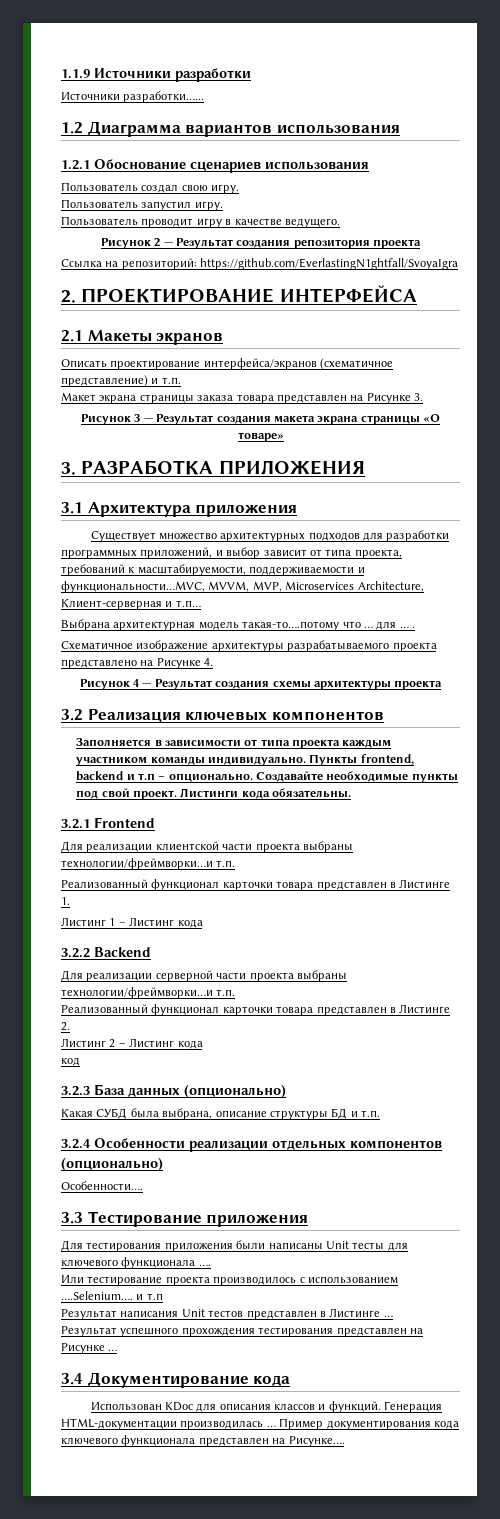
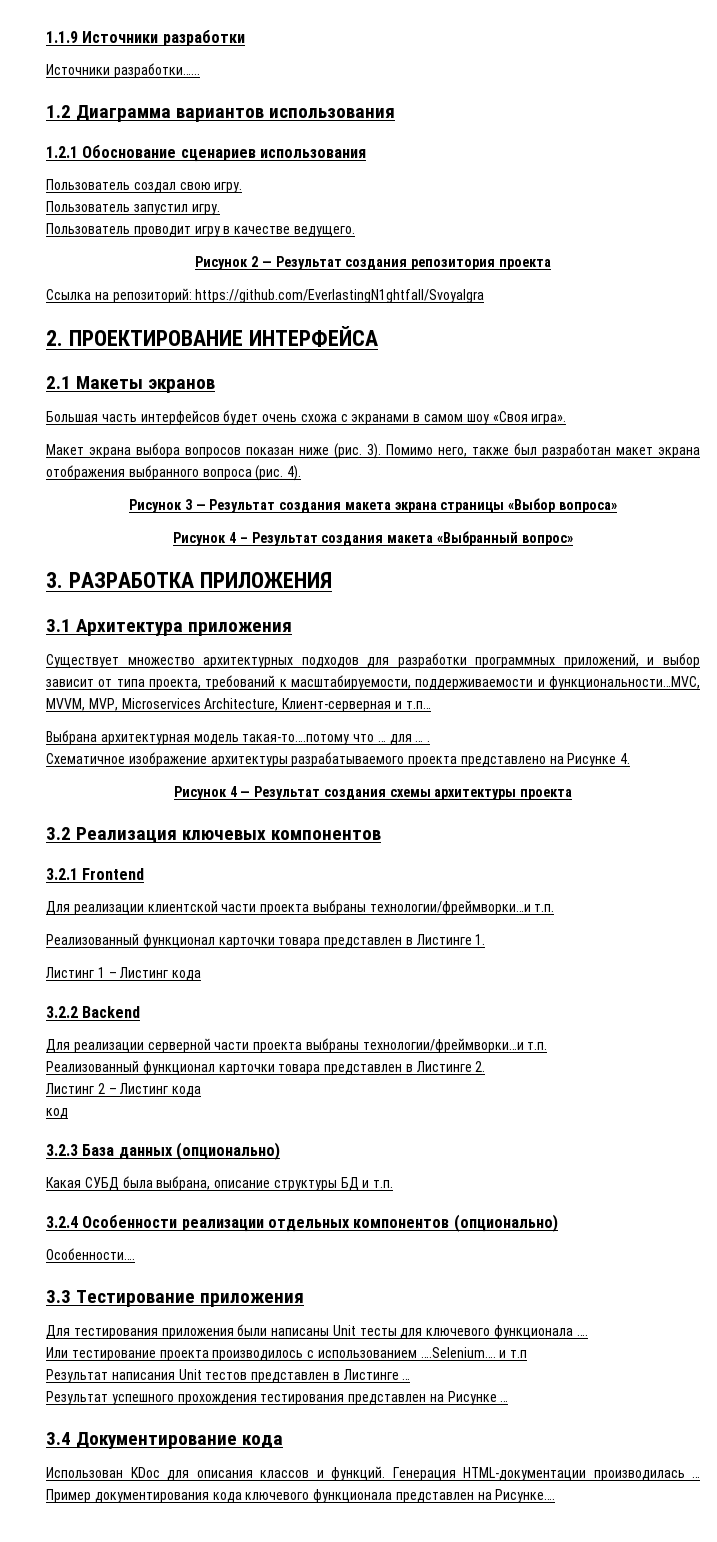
[61,358,394,370] [61,375,181,387] [61,392,423,404] Описать проектирование интерфейса/экранов (схематичное представление) и т.п. // Макет экрана страницы заказа товара представлен на Рисунке 3. -> [46,410,567,425] [46,443,700,459] [46,465,302,481] Большая часть интерфейсов будет очень схожа с экранами в самом шоу «Своя игра». // Макет экрана выбора вопросов показан ниже (рис. 3). Помимо него, также был разработан макет экрана отображения выбранного вопроса (рис. 4).
[423,414,440,422] [237,432,284,442] «О товаре» -> [508,498,618,513] [173,531,573,546] «Выбор вопроса» // Рисунок 4 – Результат создания макета «Выбранный вопрос»
[76,738,392,749] [76,754,414,766] [76,771,458,783] [76,788,352,800] // Заполняется в зависимости от типа проекта каждым участником команды индивидуально. Пункты frontend, backend и т.п – опционально. Создавайте необходимые пункты под свой проект. Листинги кода обязательны. -> (382, 835) none

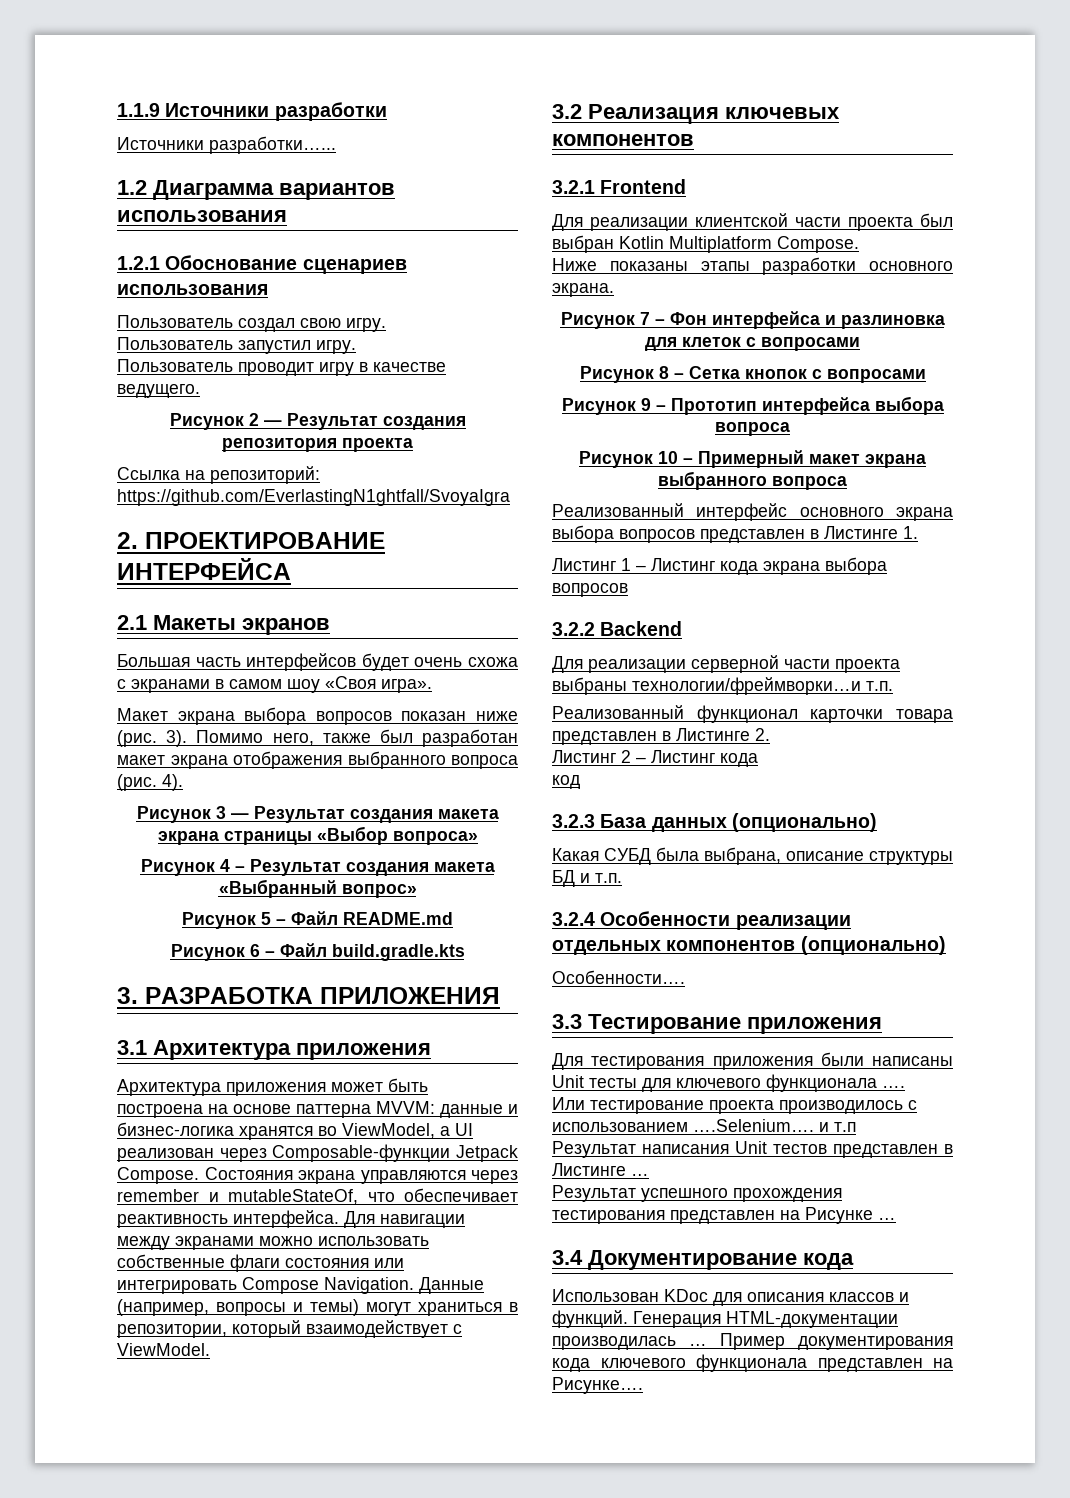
(573, 540) none -> [182,911,453,929] [170,943,465,961] // Рисунок 5 – Файл README.md // Рисунок 6 – Файл build.gradle.kts
[46,653,700,668] [46,675,700,690] [46,698,431,712] [46,730,431,745] [46,752,631,767] [173,786,573,800] Существует множество архитектурных подходов для разработки программных приложений, и выбор зависит от типа проекта, требований к масштабируемости, поддерживаемости и функциональности…MVC, MVVM, MVP, Microservices Architecture, Клиент-серверная и т.п… // Выбрана архитектурная модель такая-то….потому что … для … . // Схематичное изображение архитектуры разрабатываемого проекта представлено на Рисунке 4. // Рисунок 4 — Результат создания схемы архитектуры проекта -> [117,1078,428,1096] [117,1101,518,1118] [117,1122,473,1140] [117,1144,518,1162] [117,1167,518,1184] [117,1188,518,1205] [117,1210,465,1228] [117,1236,429,1250] [117,1254,404,1272] [117,1277,484,1294] [117,1299,518,1316] [117,1320,462,1338] [117,1343,210,1356] Архитектура приложения может быть построена на основе паттерна MVVM: данные и бизнес-логика хранятся во ViewModel, а UI реализован через Composable-функции Jetpack Compose. Состояния экрана управляются через remember и mutableStateOf, что обеспечивает реактивность интерфейса. Для навигации между экранами можно использовать собственные флаги состояния или интегрировать Compose Navigation. Данные (например, вопросы и темы) могут храниться в репозитории, который взаимодействует с ViewModel.
[312,900,555,915] [46,933,321,948] выбраны технологии/фреймворки…и т.п. // Реализованный функционал карточки товара -> [920,213,953,227] [552,235,859,253] [552,257,953,275] [552,283,614,297] [560,311,945,329] [645,337,860,351] [579,366,926,383] [561,396,944,415] [715,422,790,436] [579,450,926,468] [658,471,847,490] [552,503,953,521] [552,525,695,543] был выбран Kotlin Multiplatform Compose. // Ниже показаны этапы разработки основного экрана. // Рисунок 7 – Фон интерфейса и разлиновка для клеток с вопросами // Рисунок 8 – Сетка кнопок с вопросами // Рисунок 9 – Прототип интерфейса выбора вопроса // Рисунок 10 – Примерный макет экрана выбранного вопроса // Реализованный интерфейс основного экрана выбора вопросов
(202, 975) none -> [763,557,887,575] [552,583,628,597] экрана выбора вопросов

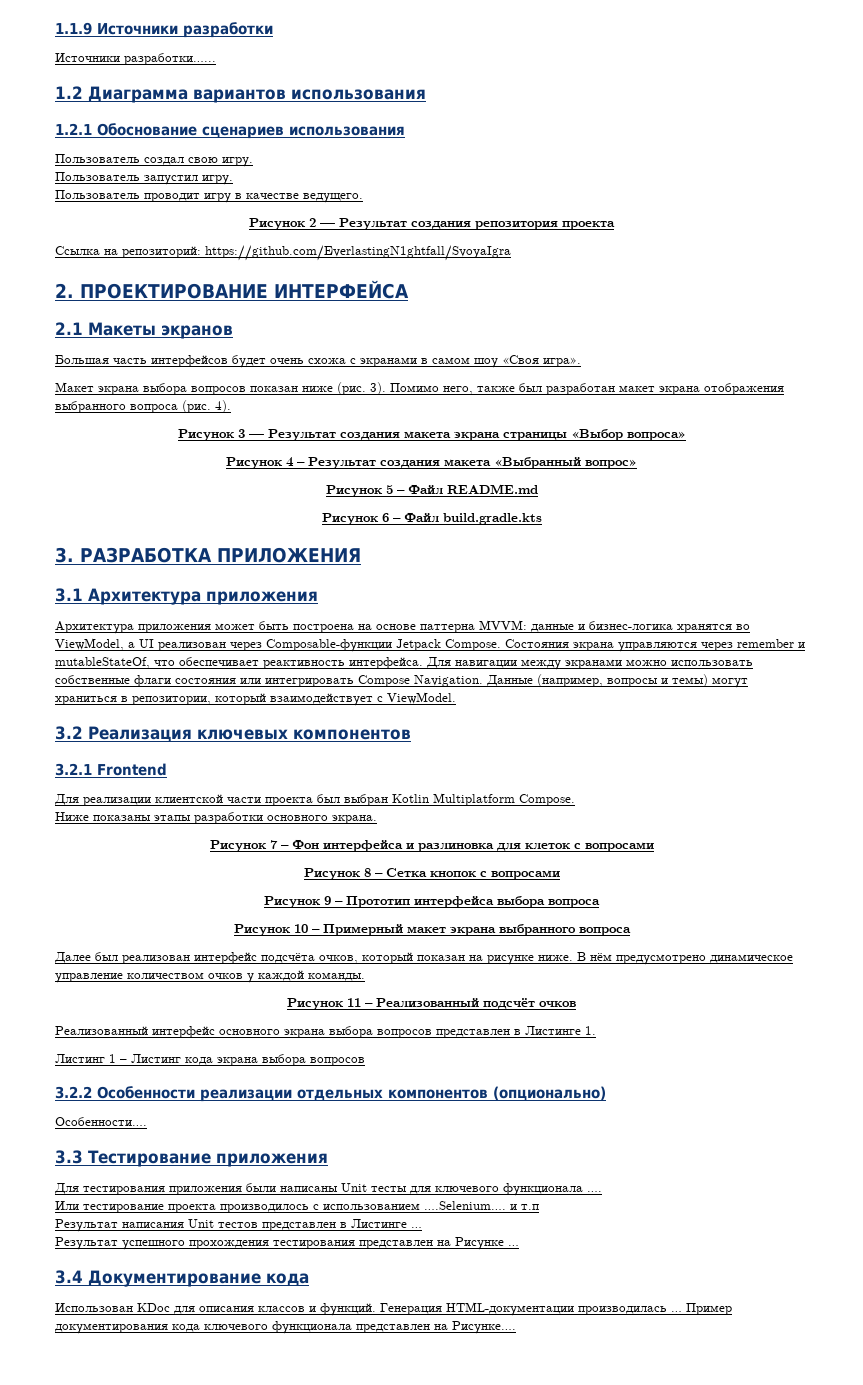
(847, 483) none -> [54,952,793,965] [55,970,365,983] [287,998,576,1010] // Далее был реализован интерфейс подсчёта очков, который показан на рисунке ниже. В нём предусмотрено динамическое управление количеством очков у каждой команды. // Рисунок 11 – Реализованный подсчёт очков
[600,621,683,636] [552,655,900,673] [552,677,893,695] [552,705,953,723] [552,728,770,745] [552,750,758,767] [552,775,580,789] [552,813,877,832] [552,847,953,865] [552,870,622,887] [552,912,595,926] Backend // Для реализации серверной части проекта выбраны технологии/фреймворки…и т.п. // Реализованный функционал карточки товара представлен в Листинге 2. // Листинг 2 – Листинг кода // код // 3.2.3 База данных (опционально) // Какая СУБД была выбрана, описание структуры БД и т.п. // 3.2.4 -> (92, 1092) none

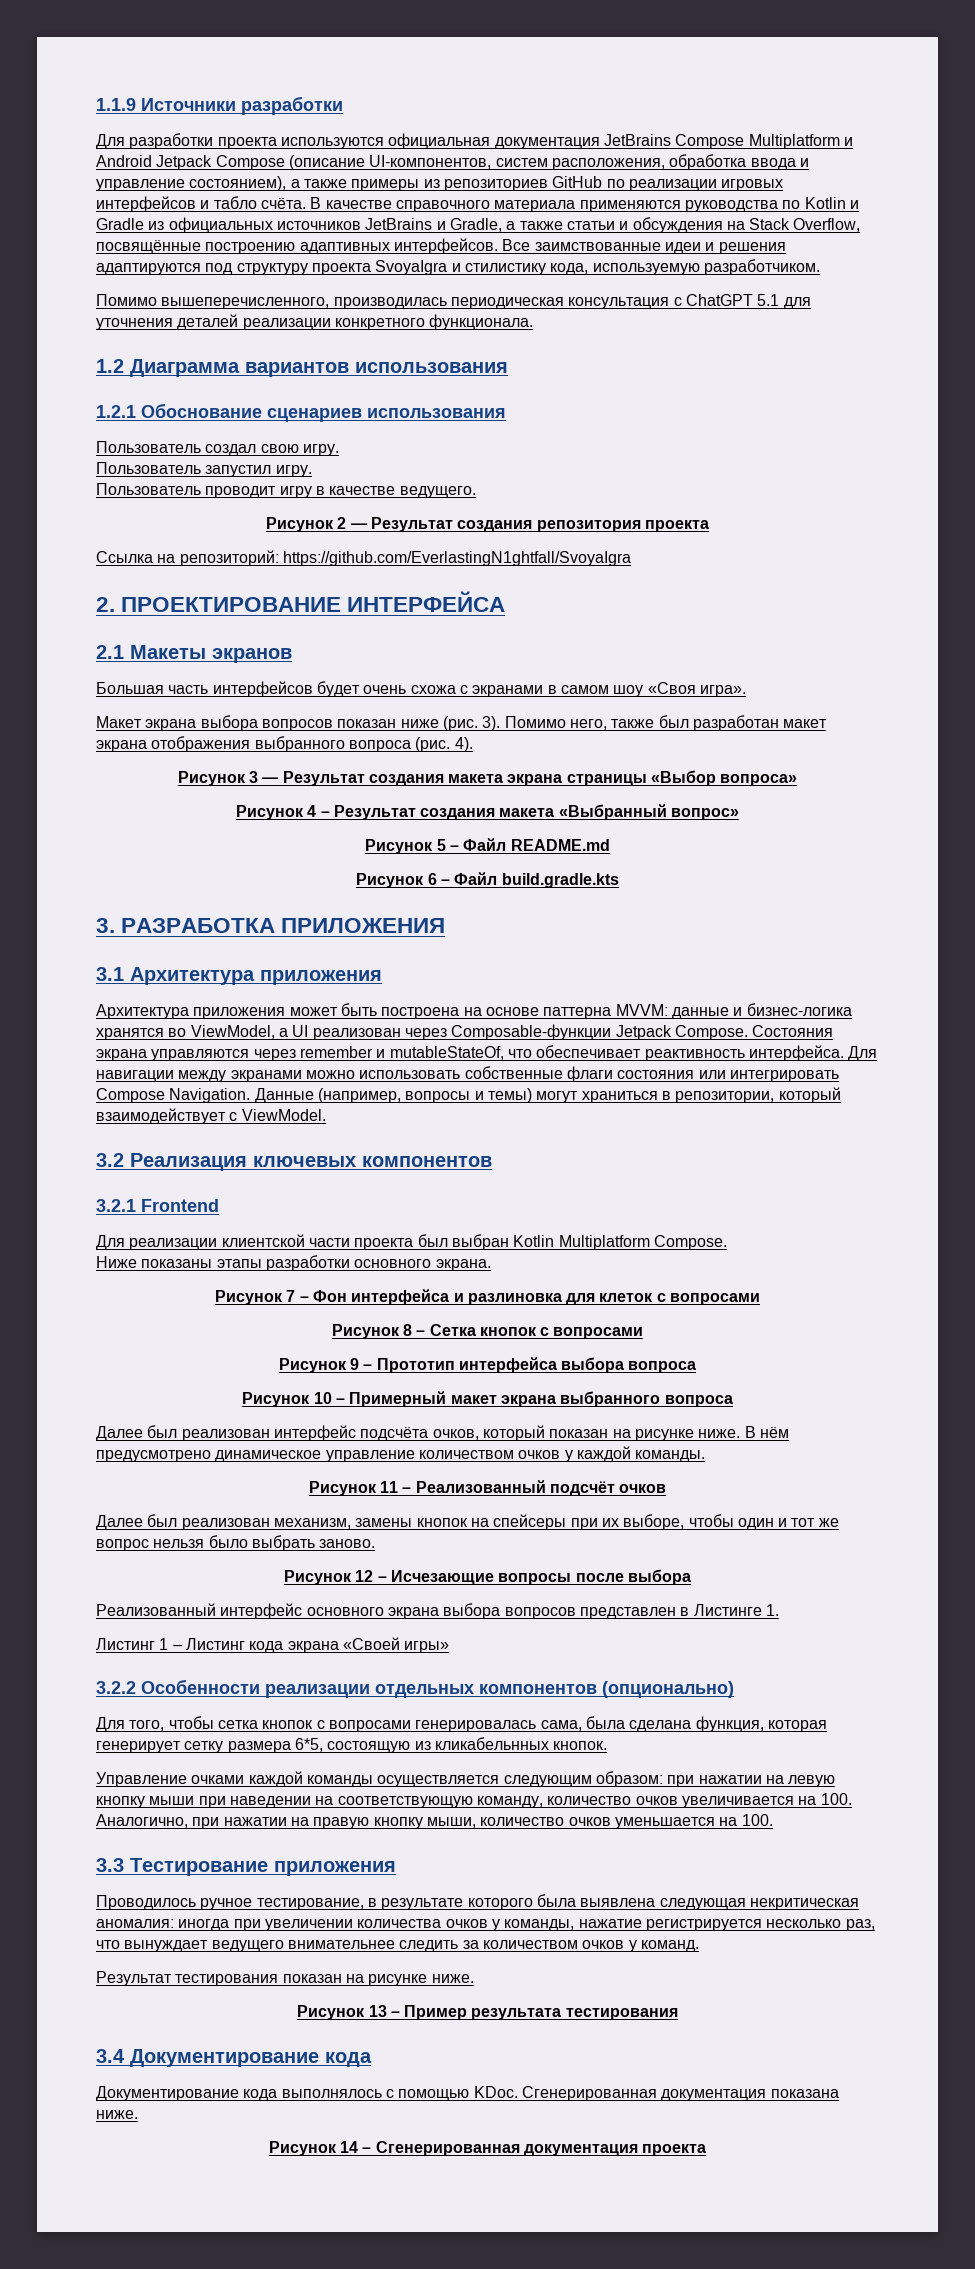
[55,53,216,65] Источники разработки…... -> [96,133,853,149] [96,154,809,170] [96,176,784,191] [96,196,859,212] [96,217,861,233] [96,238,786,254] [96,259,820,275] [96,294,811,309] [96,314,534,330] Для разработки проекта используются официальная документация JetBrains Compose Multiplatform и Android Jetpack Compose (описание UI-компонентов, систем расположения, обработка ввода и управление состоянием), а также примеры из репозиториев GitHub по реализации игровых интерфейсов и табло счёта. В качестве справочного материала применяются руководства по Kotlin и Gradle из официальных источников JetBrains и Gradle, а также статьи и обсуждения на Stack Overflow, посвящённые построению адаптивных интерфейсов. Все заимствованные идеи и решения адаптируются под структуру проекта SvoyaIgra и стилистику кода, используемую разработчиком. // Помимо вышеперечисленного, производилась периодическая консультация с ChatGPT 5.1 для уточнения деталей реализации конкретного функционала.
(576, 1004) none -> [96,1514,839,1530] [96,1535,376,1551] [284,1569,691,1585] // Далее был реализован механизм, замены кнопок на спейсеры при их выборе, чтобы один и тот же вопрос нельзя было выбрать заново. // Рисунок 12 – Исчезающие вопросы после выбора
[262,1054,365,1066] выбора вопросов -> [342,1637,450,1653] «Своей игры»
[55,1117,147,1126] [55,1150,328,1167] [54,1183,602,1196] [55,1201,539,1213] [55,1219,422,1232] [55,1237,519,1250] [55,1270,309,1287] [55,1302,732,1316] [55,1321,516,1334] Особенности…. // 3.3 Тестирование приложения // Для тестирования приложения были написаны Unit тесты для ключевого функционала …. // Или тестирование проекта производилось с использованием ….Selenium…. и т.п // Результат написания Unit тестов представлен в Листинге … // Результат успешного прохождения тестирования представлен на Рисунке … // 3.4 Документирование кода // Использован KDoc для описания классов и функций. Генерация HTML-документации производилась … Пример документирования кода ключевого функционала представлен на Рисунке…. -> [96,1716,827,1732] [96,1737,608,1753] [96,1771,836,1787] [96,1793,852,1808] [96,1814,773,1829] [96,1858,396,1876] [96,1894,859,1910] [96,1919,875,1931] [96,1940,699,1952] [96,1971,474,1986] [297,2005,678,2020] [96,2049,372,2067] [96,2086,839,2101] [96,2110,138,2119] [268,2141,707,2156] Для того, чтобы сетка кнопок с вопросами генерировалась сама, была сделана функция, которая генерирует сетку размера 6*5, состоящую из кликабельнных кнопок. // Управление очками каждой команды осуществляется следующим образом: при нажатии на левую кнопку мыши при наведении на соответствующую команду, количество очков увеличивается на 100. Аналогично, при нажатии на правую кнопку мыши, количество очков уменьшается на 100. // 3.3 Тестирование приложения // Проводилось ручное тестирование, в результате которого была выявлена следующая некритическая аномалия: иногда при увеличении количества очков у команды, нажатие регистрируется несколько раз, что вынуждает ведущего внимательнее следить за количеством очков у команд. // Результат тестирования показан на рисунке ниже. // Рисунок 13 – Пример результата тестирования // 3.4 Документирование кода // Документирование кода выполнялось с помощью KDoc. Сгенерированная документация показана ниже. // Рисунок 14 – Сгенерированная документация проекта

